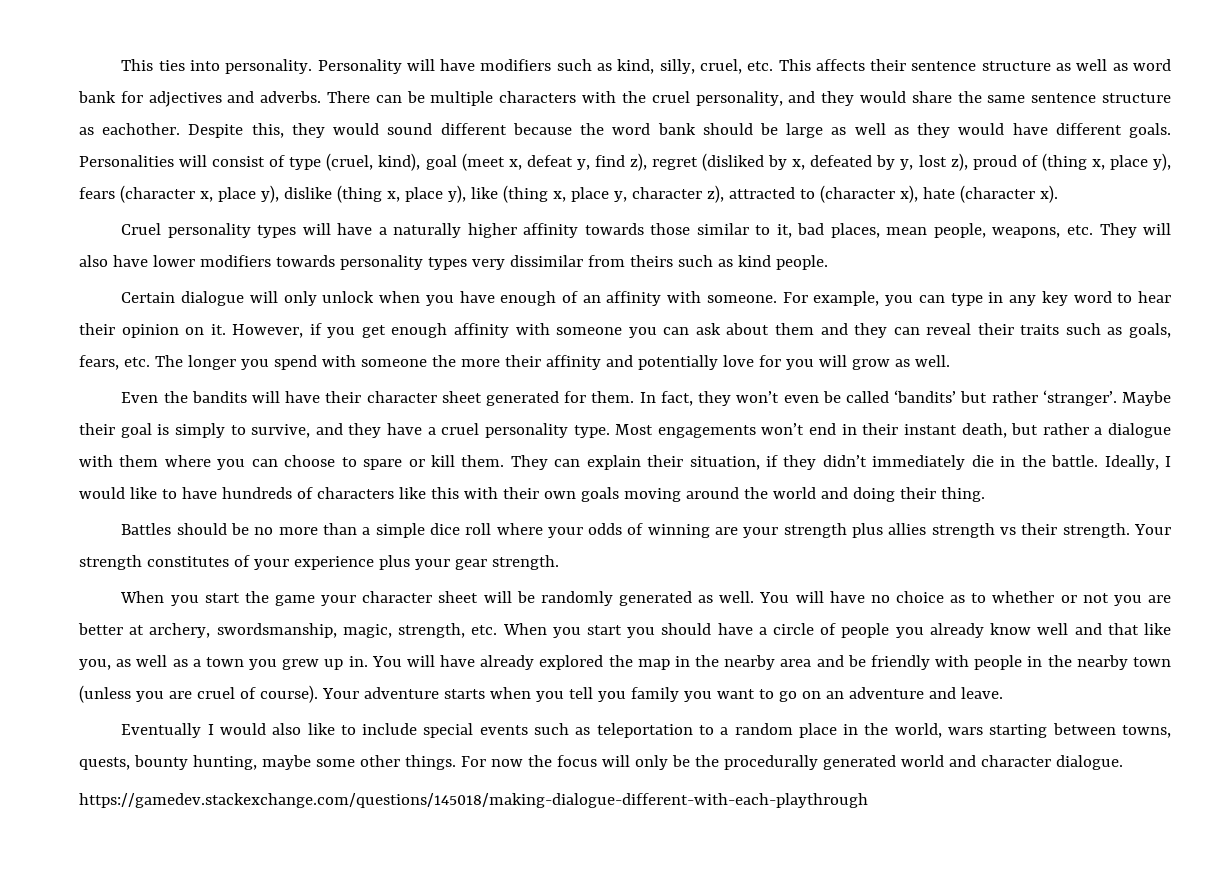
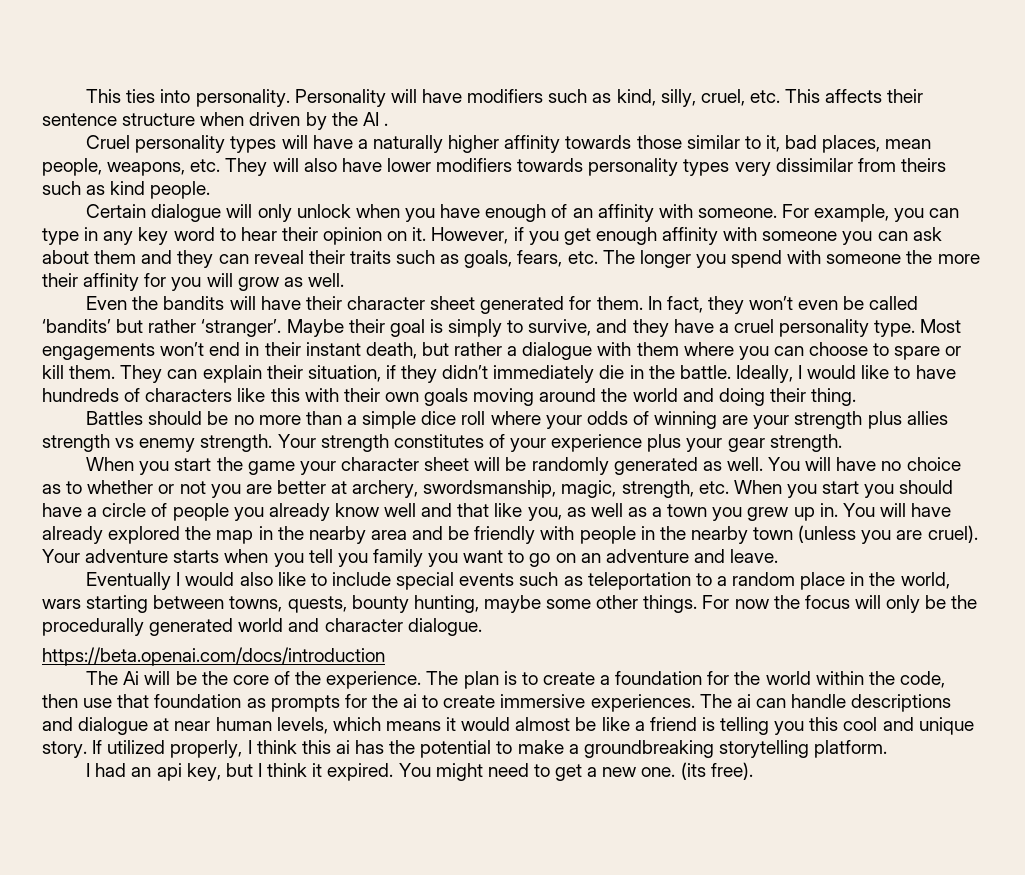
[1056,59,1171,71] [78,91,1172,107] [79,123,1172,138] [79,153,1171,171] [79,185,1058,203] as well as word bank for adjectives and adverbs. There can be multiple characters with the cruel personality, and they would share the same sentence structure as eachother. Despite this, they would sound different because the word bank should be large as well as they would have different goals. Personalities will consist of type (cruel, kind), goal (meet x, defeat y, find z), regret (disliked by x, defeated by y, lost z), proud of (thing x, place y), fears (character x, place y), dislike (thing x, place y), like (thing x, place y, character z), attracted to (character x), hate (character x). -> [200,112,388,130] when driven by the AI .
[605,355,754,370] and potentially love -> (140, 282) none
[1021,523,1058,535] their -> [139,438,196,452] enemy
[196,685,318,703] cruel of course). -> [927,525,978,543] cruel).
[79,793,868,808] https://gamedev.stackexchange.com/questions/145018/making-dialogue-different-with-each-playthrough -> [42,647,385,666] [86,671,945,689] [42,694,952,712] [42,717,974,735] [42,740,888,758] [86,762,753,781] https://beta.openai.com/docs/introduction // The Ai will be the core of the experience. The plan is to create a foundation for the world within the code, then use that foundation as prompts for the ai to create immersive experiences. The ai can handle descriptions and dialogue at near human levels, which means it would almost be like a friend is telling you this cool and unique story. If utilized properly, I think this ai has the potential to make a groundbreaking storytelling platform. // I had an api key, but I think it expired. You might need to get a new one. (its free).

